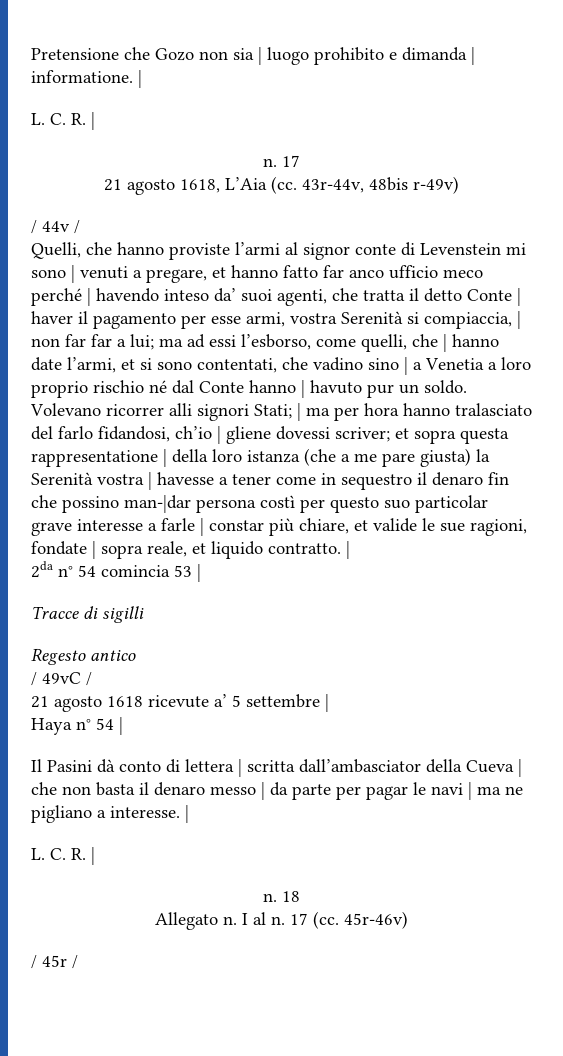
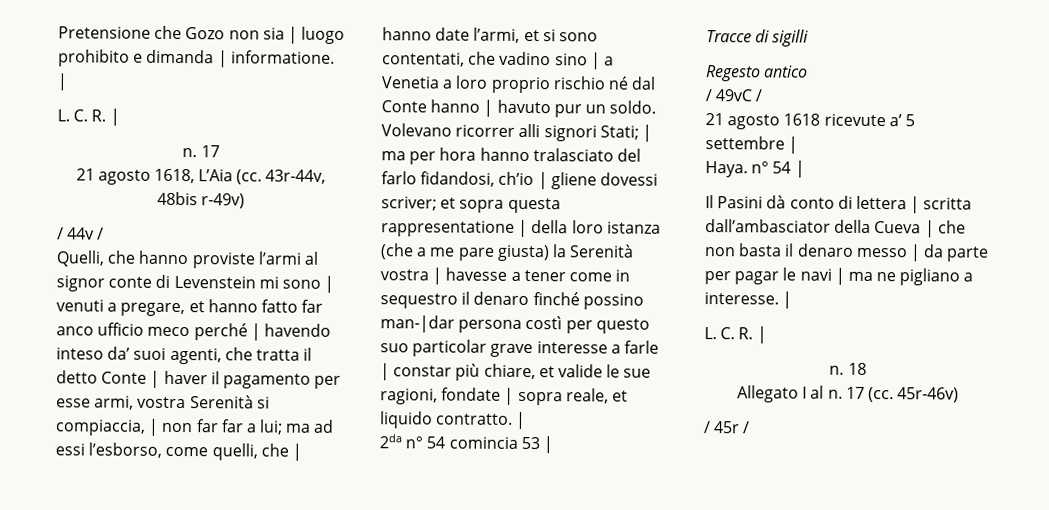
[488,472,509,485] [31,495,57,508] fin che -> [532,292,580,306] finché
[31,718,72,735] Haya -> [705,161,748,178] Haya.
[223,916,237,925] n. -> (799, 394) none

